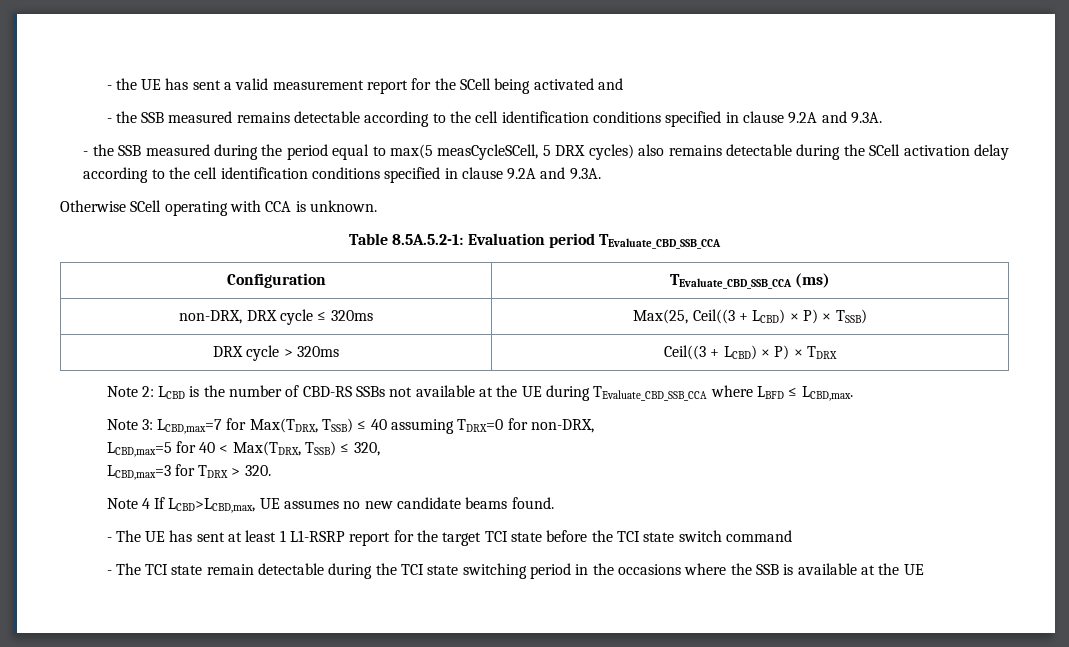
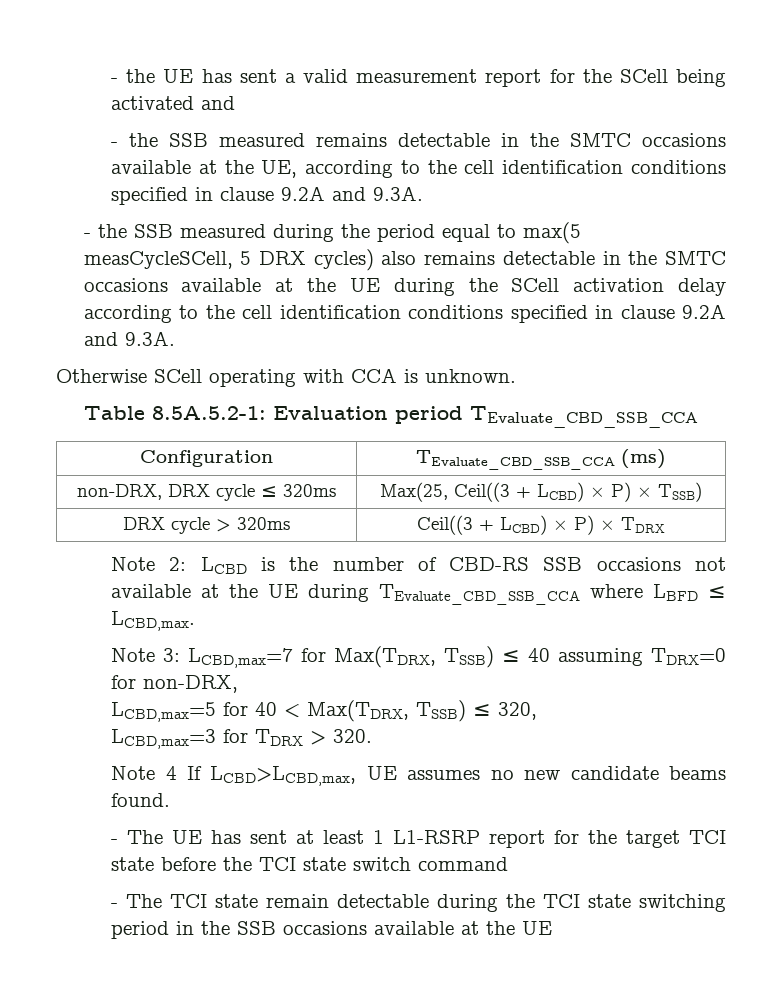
(361, 117) none -> [501,133,726,147] [111,160,298,178] in the SMTC occasions available at the UE,
(792, 150) none -> [602,251,727,265] [83,278,380,292] in the SMTC occasions available at the UE
[356,386,386,397] SSBs -> [543,557,681,571] SSB occasions
[618,563,794,575] occasions where the SSB is -> [237,921,368,935] SSB occasions

